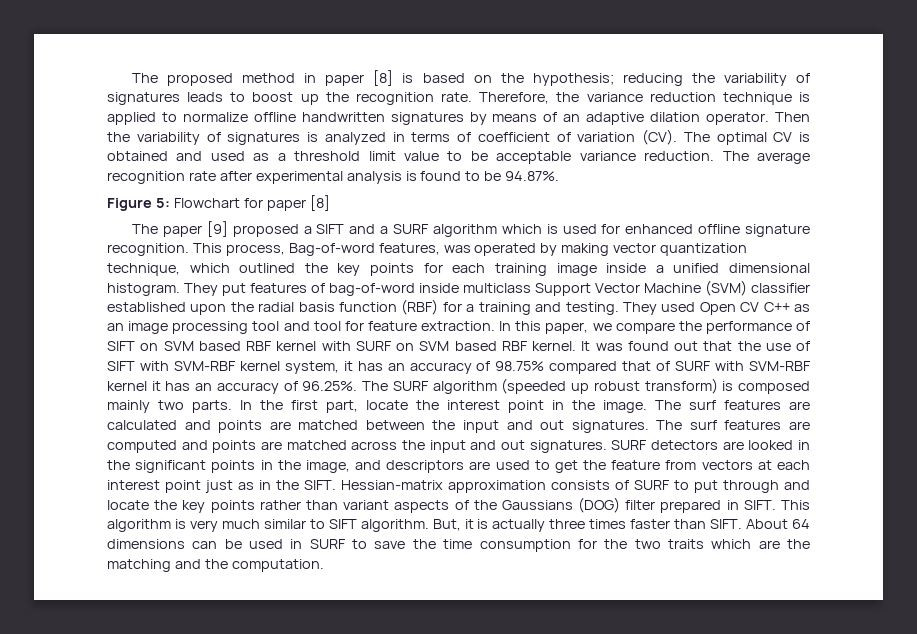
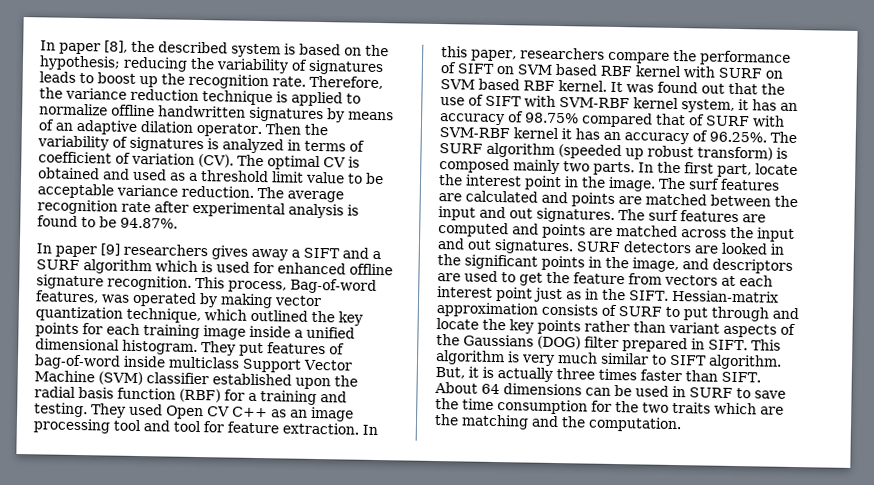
[132,70,394,86] The proposed method in paper [8] -> [40,40,281,58] In paper [8], the described system
[107,195,330,211] [132,221,299,237] Figure 5: Flowchart for paper [8] // The paper [9] proposed -> [36,243,288,261] In paper [9] researchers gives away
[592,323,612,331] we -> [519,47,605,60] researchers

